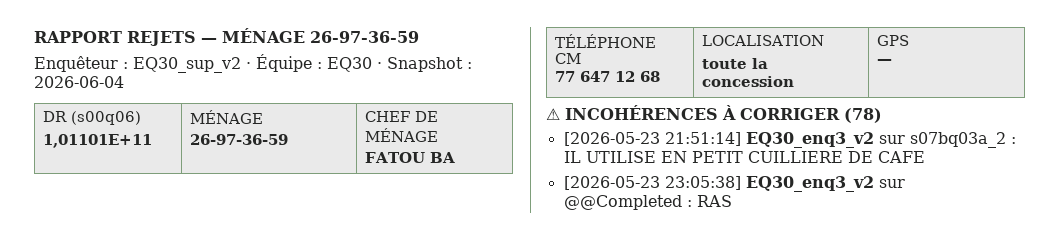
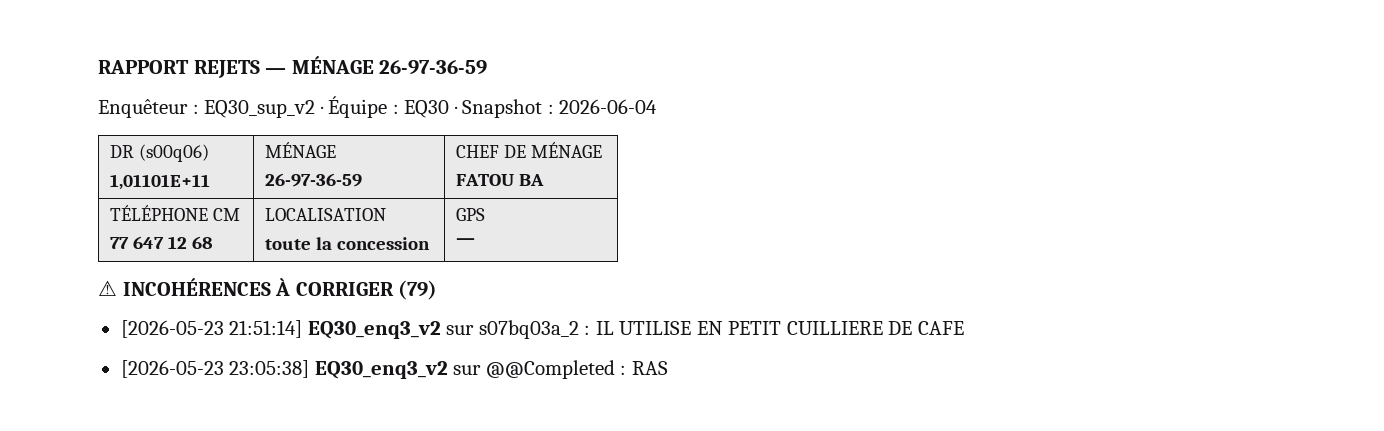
[844,108,882,123] (78) -> [398,280,438,300] (79)

